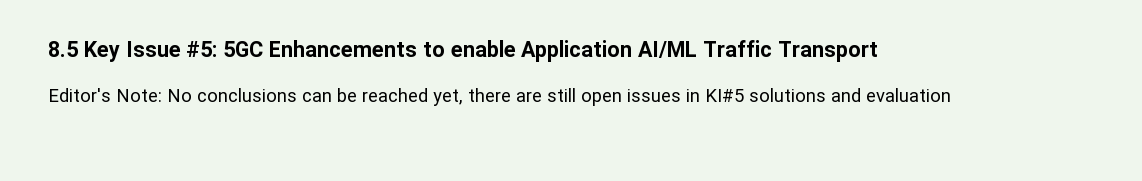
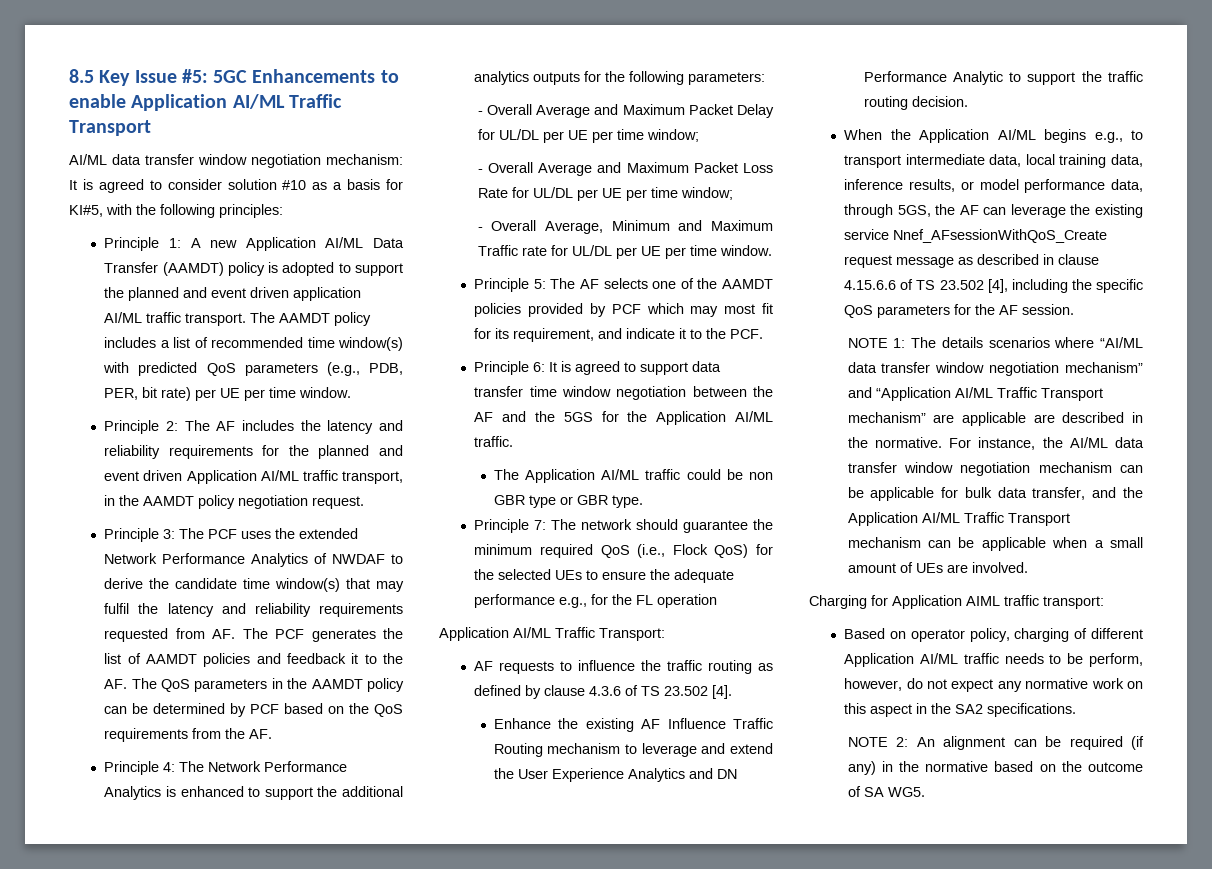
[48,88,951,106] Editor's Note: No conclusions can be reached yet, there are still open issues in KI#5 solutions and evaluation -> [69,154,403,168] [69,179,403,193] [69,204,283,218] [104,237,404,251] [104,262,403,276] [104,287,362,301] [104,312,372,326] [104,337,403,351] [103,362,403,376] [104,387,352,401] [104,420,403,434] [104,445,403,459] [104,470,403,484] [104,495,365,509] [104,528,359,542] [104,553,403,567] [104,578,404,592] [104,603,403,617] [104,628,403,642] [104,653,404,667] [104,678,404,692] [104,703,404,717] [104,728,273,742] [104,761,348,775] [104,786,403,800] [474,71,766,85] [477,104,774,118] [477,129,699,143] [477,162,773,176] [477,187,733,201] [477,220,773,234] [477,245,772,259] [474,278,773,292] [474,303,773,317] [474,328,764,342] [474,361,722,375] [474,386,773,400] [474,411,773,425] [474,436,514,447] [493,469,773,483] [493,495,643,508] [474,519,773,533] [474,544,773,558] [474,569,735,583] [474,594,718,608] [439,627,665,641] [474,660,773,674] [474,685,733,699] [493,718,773,732] [493,743,773,757] [493,768,737,782] [863,71,1143,85] [863,96,968,110] [844,129,1143,143] [844,154,1143,168] [844,179,1143,193] [844,204,1143,218] [844,229,1108,243] [844,254,1100,268] [844,279,1143,293] [844,304,1075,318] [847,337,1143,348] [847,362,1143,376] [847,387,1103,401] [847,412,1143,426] [847,437,1144,450] [847,462,1143,476] [847,487,1143,501] [847,512,1070,526] [847,537,1143,551] [847,562,1028,573] [809,595,1104,609] [844,628,1143,642] [844,653,1143,667] [844,678,1143,692] [844,703,1077,717] [847,736,1144,750] [847,761,1143,775] [847,786,925,797] AI/ML data transfer window negotiation mechanism: It is agreed to consider solution #10 as a basis for KI#5, with the following principles: // Principle 1: A new Application AI/ML Data Transfer (AAMDT) policy is adopted to support the planned and event driven application AI/ML traffic transport. The AAMDT policy includes a list of recommended time window(s) with predicted QoS parameters (e.g., PDB, PER, bit rate) per UE per time window. // Principle 2: The AF includes the latency and reliability requirements for the planned and event driven Application AI/ML traffic transport, in the AAMDT policy negotiation request. // Principle 3: The PCF uses the extended Network Performance Analytics of NWDAF to derive the candidate time window(s) that may fulfil the latency and reliability requirements requested from AF. The PCF generates the list of AAMDT policies and feedback it to the AF. The QoS parameters in the AAMDT policy can be determined by PCF based on the QoS requirements from the AF. // Principle 4: The Network Performance Analytics is enhanced to support the additional analytics outputs for the following parameters: // - Overall Average and Maximum Packet Delay for UL/DL per UE per time window; // - Overall Average and Maximum Packet Loss Rate for UL/DL per UE per time window; // - Overall Average, Minimum and Maximum Traffic rate for UL/DL per UE per time window. // Principle 5: The AF selects one of the AAMDT policies provided by PCF which may most fit for its requirement, and indicate it to the PCF. // Principle 6: It is agreed to support data transfer time window negotiation between the AF and the 5GS for the Application AI/ML traffic. // The Application AI/ML traffic could be non GBR type or GBR type. // Principle 7: The network should guarantee the minimum required QoS (i.e., Flock QoS) for the selected UEs to ensure the adequate performance e.g., for the FL operation // Application AI/ML Traffic Transport: // AF requests to influence the traffic routing as defined by clause 4.3.6 of TS 23.502 [4]. // Enhance the existing AF Influence Traffic Routing mechanism to leverage and extend the User Experience Analytics and DN Performance Analytic to support the traffic routing decision. // When the Application AI/ML begins e.g., to transport intermediate data, local training data, inference results, or model performance data, through 5GS, the AF can leverage the existing service Nnef_AFsessionWithQoS_Create request message as described in clause 4.15.6.6 of TS 23.502 [4], including the specific QoS parameters for the AF session. // NOTE 1: The details scenarios where “AI/ML data transfer window negotiation mechanism” and “Application AI/ML Traffic Transport mechanism” are applicable are described in the normative. For instance, the AI/ML data transfer window negotiation mechanism can be applicable for bulk data transfer, and the Application AI/ML Traffic Transport mechanism can be applicable when a small amount of UEs are involved. // Charging for Application AIML traffic transport: // Based on operator policy, charging of different Application AI/ML traffic needs to be perform, however, do not expect any normative work on this aspect in the SA2 specifications. // NOTE 2: An alignment can be required (if any) in the normative based on the outcome of SA WG5.

